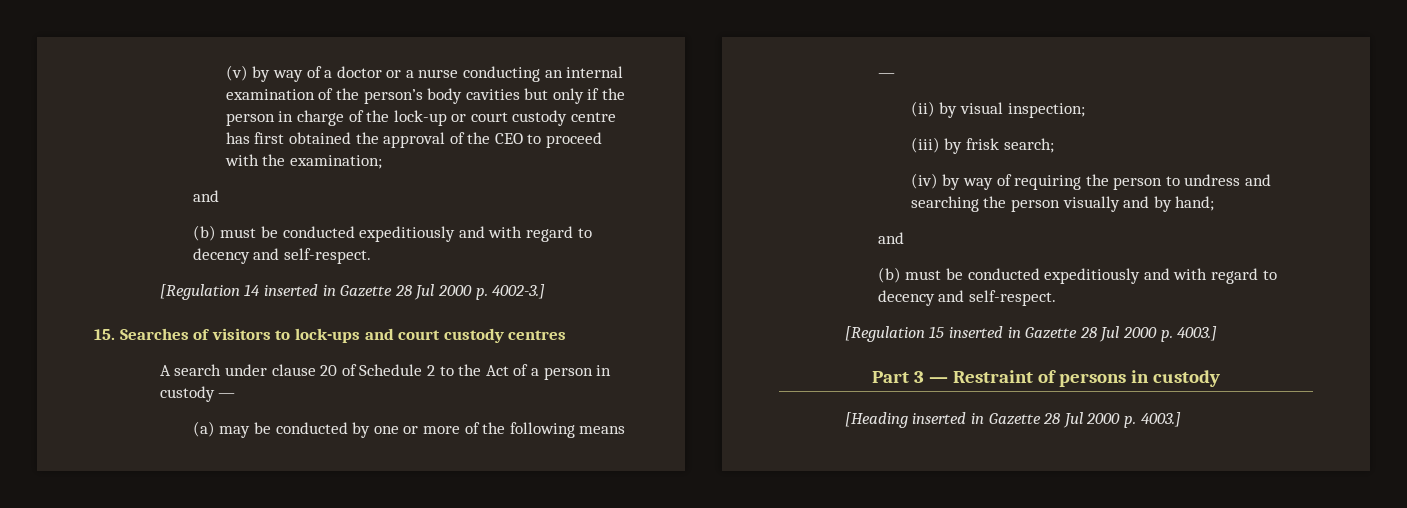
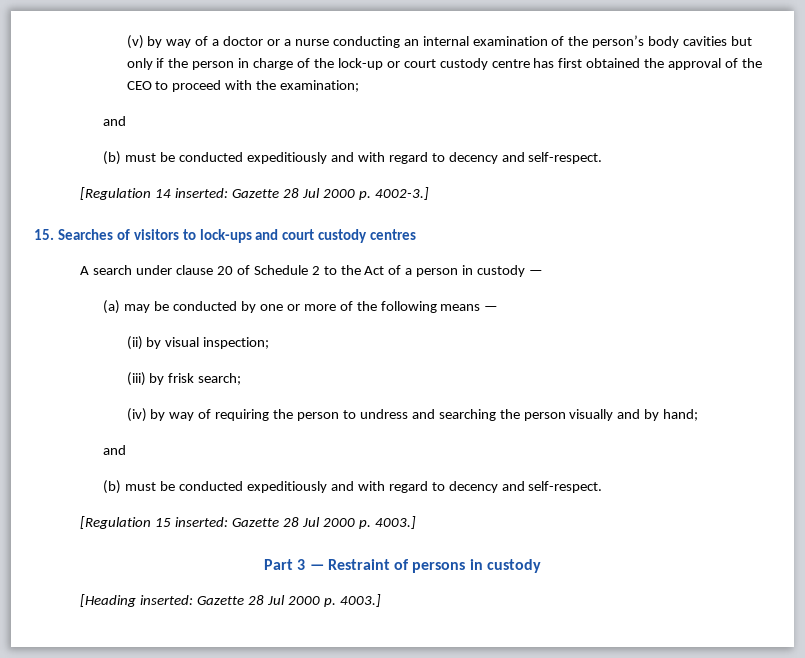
[264,284,336,296] inserted in -> [175,188,229,198] inserted:
[949,326,1021,338] inserted in -> [175,517,229,527] inserted:
[912,412,985,424] inserted in -> [140,595,194,605] inserted:

